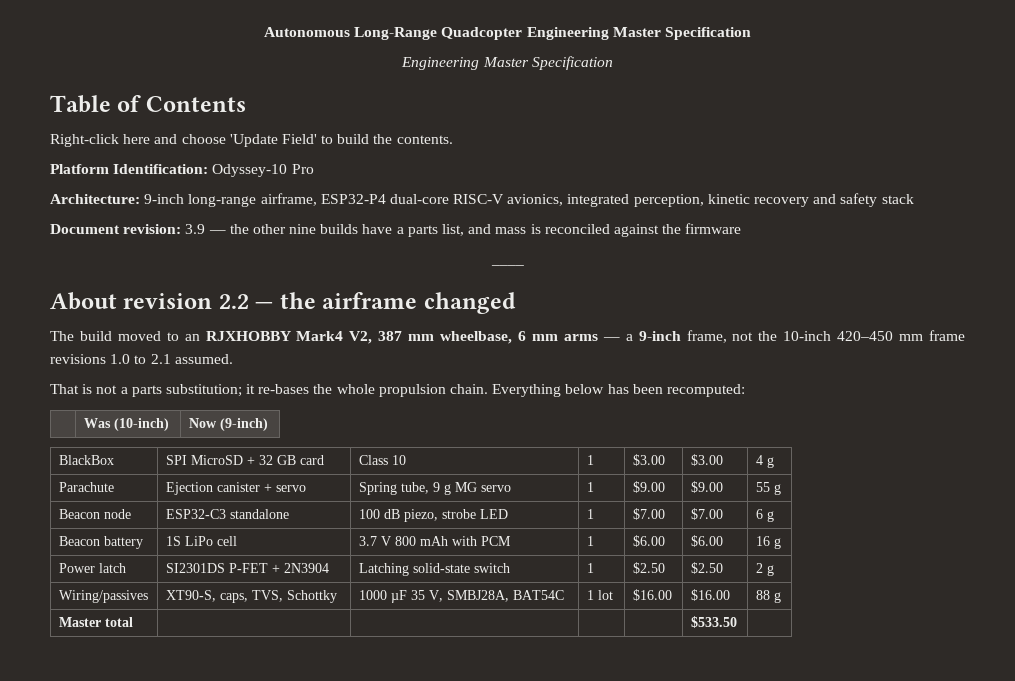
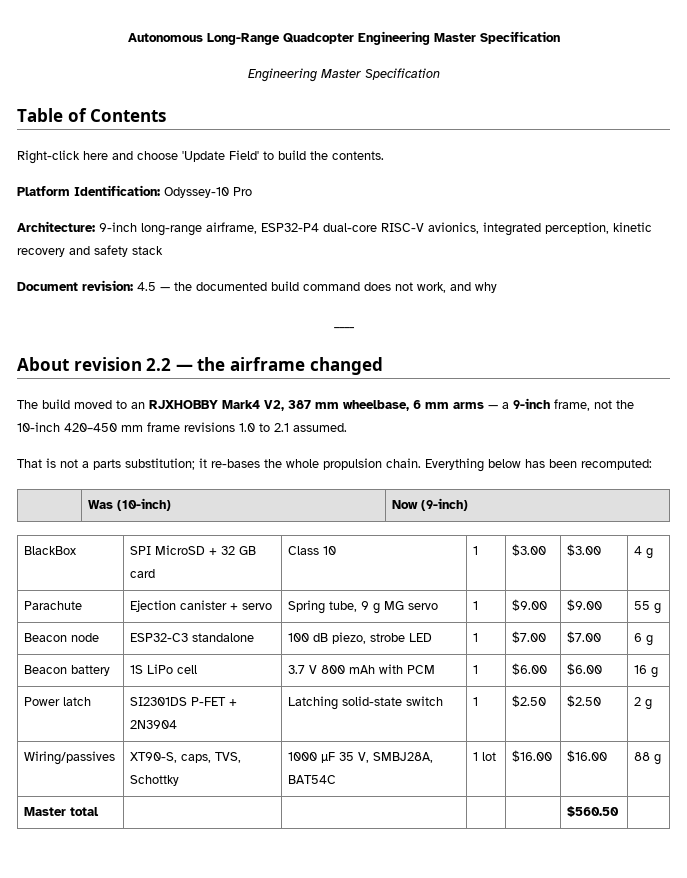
[185,223,742,237] 3.9 — the other nine builds have a parts list, and mass is reconciled against the firmware -> [137,281,497,293] 4.5 — the documented build command does not work, and why
[690,616,737,628] $533.50 -> [567,806,620,817] $560.50

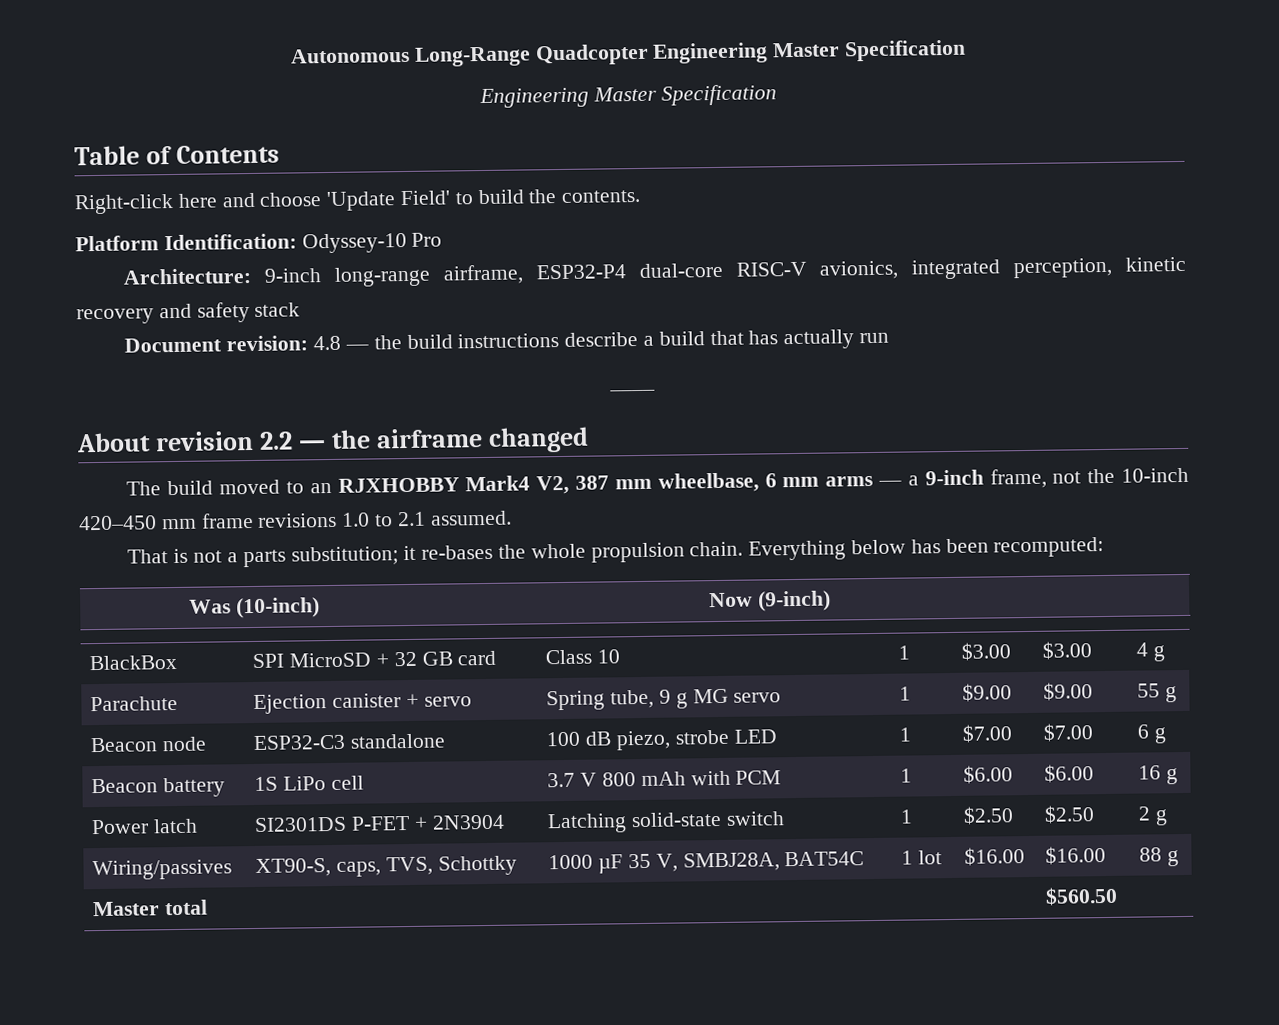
[137,281,497,293] 4.5 — the documented build command does not work, and why -> [313,329,889,351] 4.8 — the build instructions describe a build that has actually run

